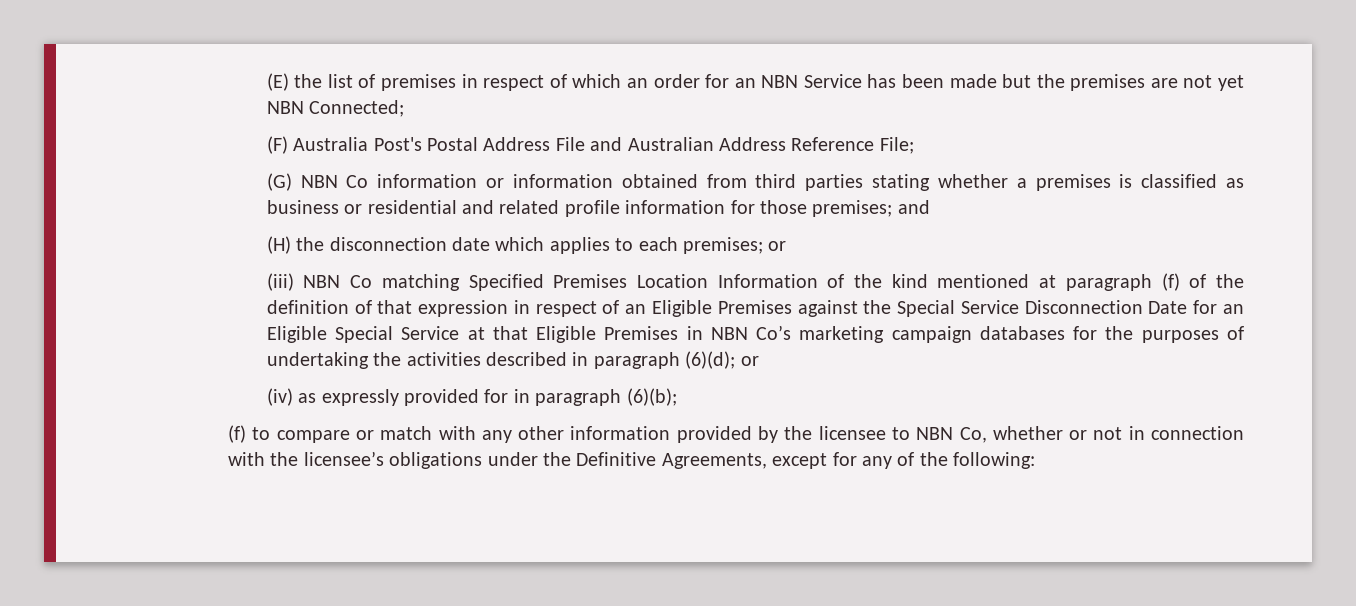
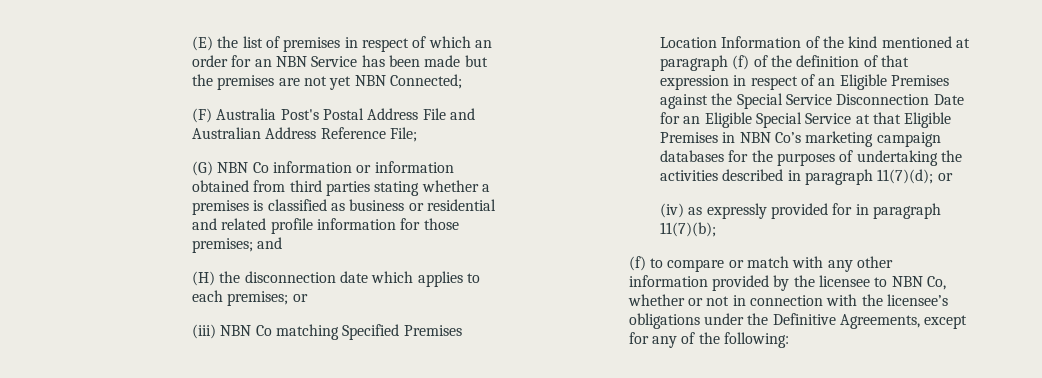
[685,351,736,369] (6)(d); -> [877,169,934,184] 11(7)(d);
[626,388,677,406] (6)(b); -> [659,222,716,237] 11(7)(b);

